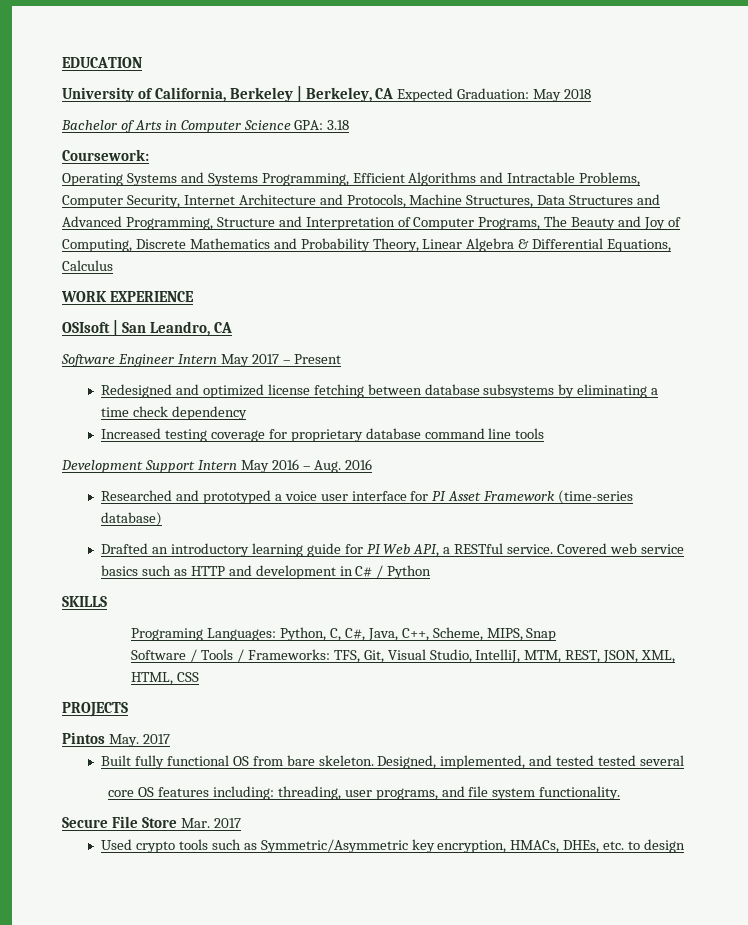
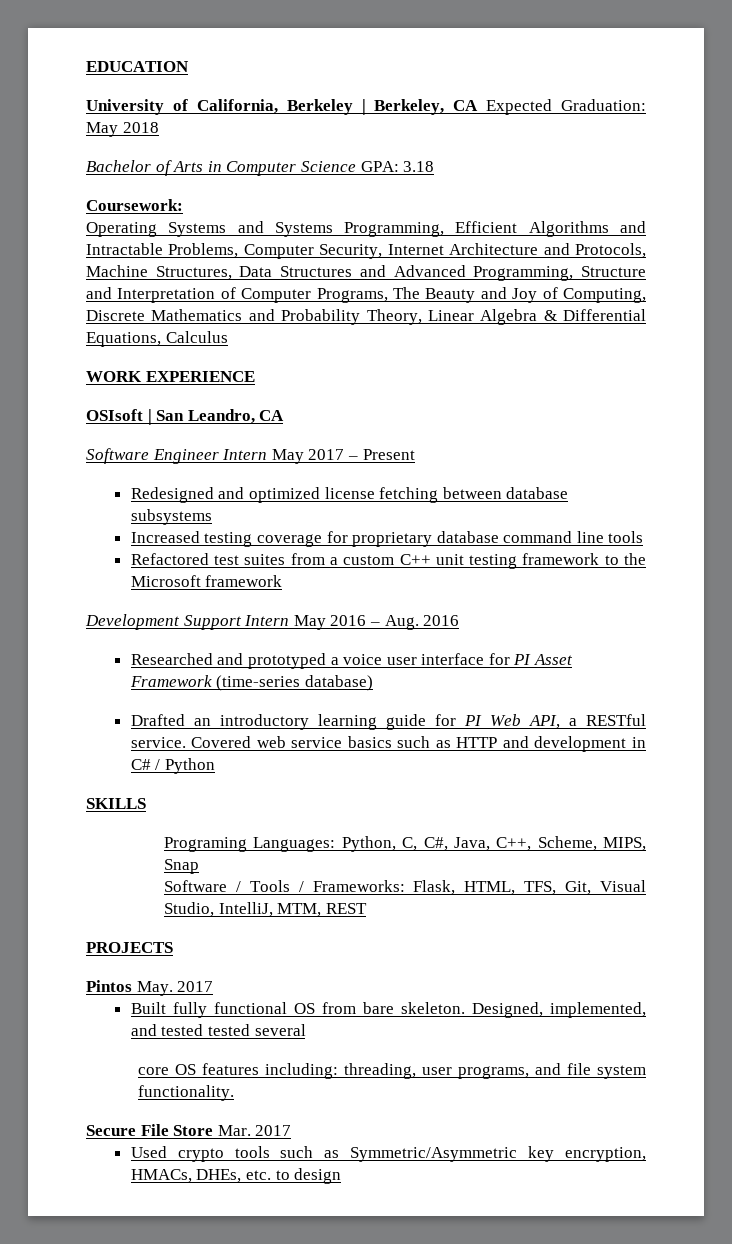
[558,384,659,398] [101,406,247,420] by eliminating a time check dependency -> (212, 517) none
(545, 433) none -> [130,553,646,569] [130,575,283,587] // Refactored test suites from a custom C++ unit testing framework to the Microsoft framework
(330, 654) none -> [413,880,516,895] Flask, HTML,
[565,650,676,663] [131,672,200,685] REST, JSON, XML, HTML, CSS -> [325,903,367,914] REST

